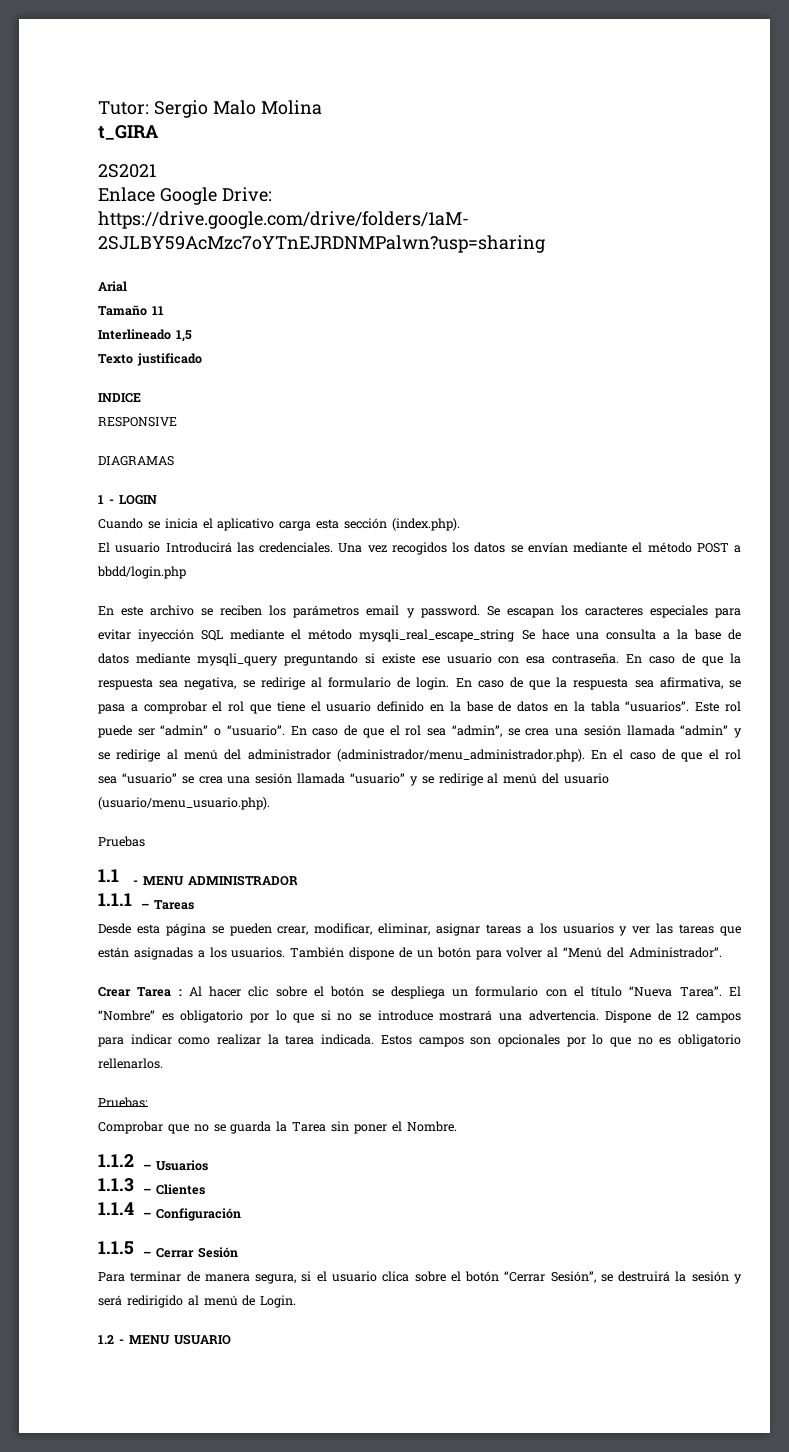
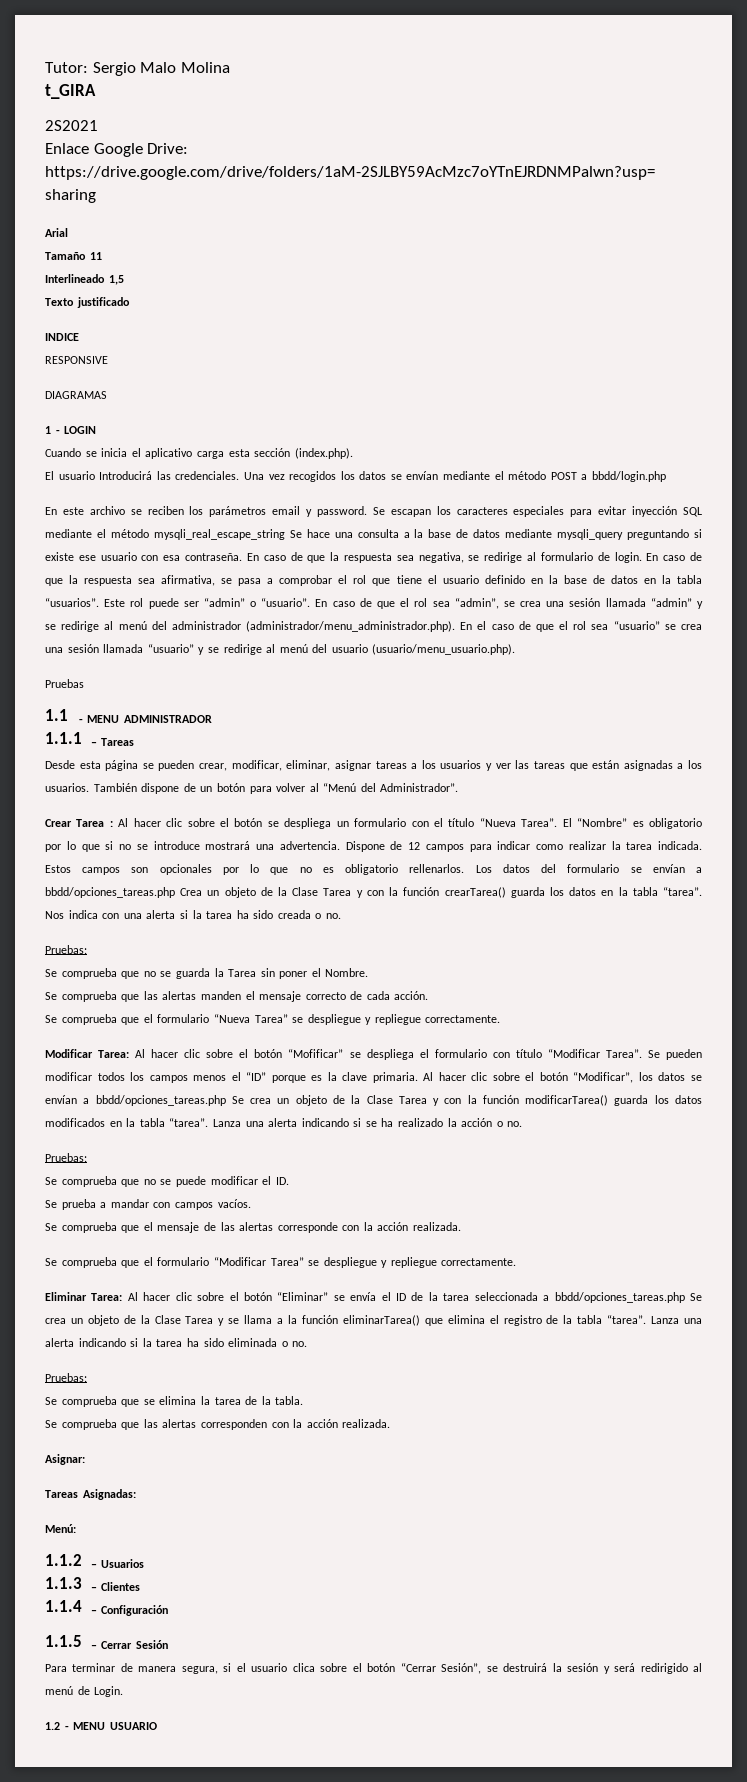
[98,1097,148,1108] [98,1121,163,1134] // Pruebas: // Comprobar -> [475,864,703,873] [45,887,703,898] [45,910,342,919] [45,945,87,954] [45,968,117,979] Los datos del formulario se envían a bbdd/opciones_tareas.php Crea un objeto de la Clase Tarea y con la función crearTarea() guarda los datos en la tabla “tarea”. Nos indica con una alerta si la tarea ha sido creada o no. // Pruebas: // Se comprueba
(457, 1126) none -> [45,991,429,1002] [45,1014,501,1025] [45,1049,702,1060] [45,1072,702,1083] [45,1095,702,1106] [45,1118,523,1127] [45,1153,87,1162] [45,1176,289,1187] [45,1199,251,1210] [45,1222,462,1233] [45,1257,517,1268] [45,1292,703,1303] [45,1315,703,1326] [45,1338,308,1347] [45,1373,87,1382] [45,1396,304,1407] [45,1419,391,1430] [45,1454,85,1465] [45,1489,136,1500] [45,1524,76,1533] // Se comprueba que las alertas manden el mensaje correcto de cada acción. // Se comprueba que el formulario “Nueva Tarea” se despliegue y repliegue correctamente. // Modificar Tarea: Al hacer clic sobre el botón “Mofificar” se despliega el formulario con título “Modificar Tarea”. Se pueden modificar todos los campos menos el “ID” porque es la clave primaria. Al hacer clic sobre el botón “Modificar”, los datos se envían a bbdd/opciones_tareas.php Se crea un objeto de la Clase Tarea y con la función modificarTarea() guarda los datos modificados en la tabla “tarea”. Lanza una alerta indicando si se ha realizado la acción o no. // Pruebas: // Se comprueba que no se puede modificar el ID. // Se prueba a mandar con campos vacíos. // Se comprueba que el mensaje de las alertas corresponde con la acción realizada. // Se comprueba que el formulario “Modificar Tarea” se despliegue y repliegue correctamente. // Eliminar Tarea: Al hacer clic sobre el botón “Eliminar” se envía el ID de la tarea seleccionada a bbdd/opciones_tareas.php Se crea un objeto de la Clase Tarea y se llama a la función eliminarTarea() que elimina el registro de la tabla “tarea”. Lanza una alerta indicando si la tarea ha sido eliminada o no. // Pruebas: // Se comprueba que se elimina la tarea de la tabla. // Se comprueba que las alertas corresponden con la acción realizada. // Asignar: // Tareas Asignadas: // Menú:

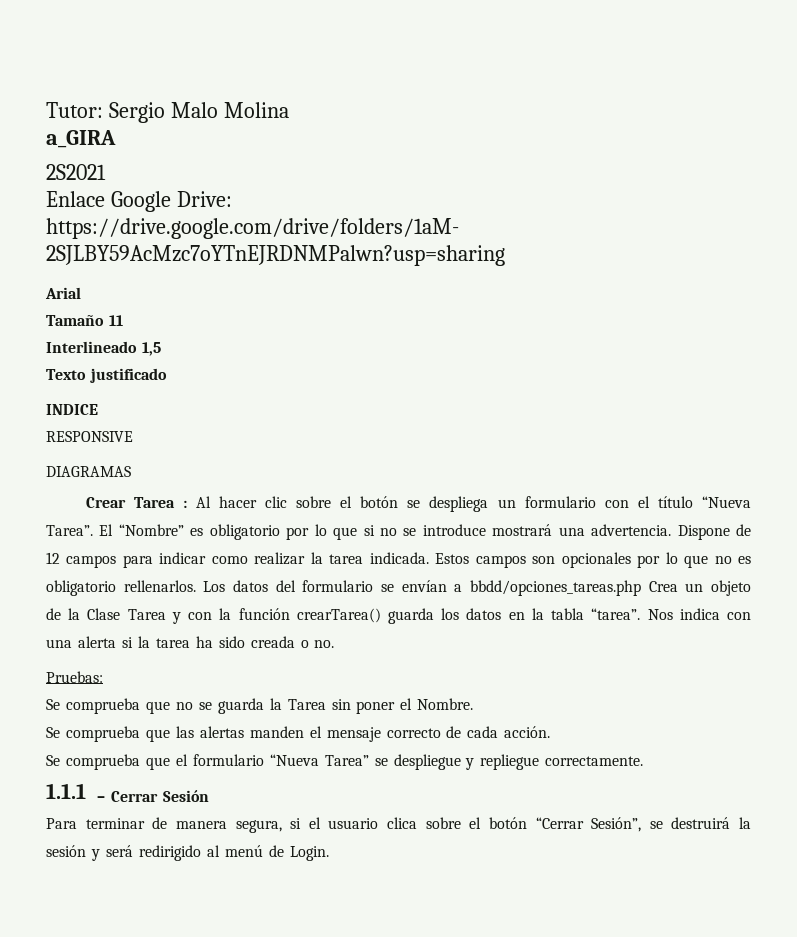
[45,84,96,99] t_GIRA -> [46,130,116,148] a_GIRA
[45,426,97,434] [45,448,353,459] [45,471,667,482] [45,506,703,517] [45,529,702,540] [45,552,703,563] [45,575,702,586] [45,598,703,609] [45,621,702,632] [45,644,516,655] [45,679,84,688] [45,709,212,723] [45,732,135,746] [45,760,702,771] [45,783,459,794] // 1 - LOGIN // Cuando se inicia el aplicativo carga esta sección (index.php). // El usuario Introducirá las credenciales. Una vez recogidos los datos se envían mediante el método POST a bbdd/login.php // En este archivo se reciben los parámetros email y password. Se escapan los caracteres especiales para evitar inyección SQL mediante el método mysqli_real_escape_string Se hace una consulta a la base de datos mediante mysqli_query preguntando si existe ese usuario con esa contraseña. En caso de que la respuesta sea negativa, se redirige al formulario de login. En caso de que la respuesta sea afirmativa, se pasa a comprobar el rol que tiene el usuario definido en la base de datos en la tabla “usuarios”. Este rol puede ser “admin” o “usuario”. En caso de que el rol sea “admin”, se crea una sesión llamada “admin” y se redirige al menú del administrador (administrador/menu_administrador.php). En el caso de que el rol sea “usuario” se crea una sesión llamada “usuario” y se redirige al menú del usuario (usuario/menu_usuario.php). // Pruebas // 1.1 - MENU ADMINISTRADOR // 1.1.1 – Tareas // Desde esta página se pueden crear, modificar, eliminar, asignar tareas a los usuarios y ver las tareas que están asignadas a los usuarios. También dispone de un botón para volver al “Menú del Administrador”. -> (131, 471) none
[45,1049,702,1060] [45,1072,702,1083] [45,1095,702,1106] [45,1118,523,1127] [45,1153,87,1162] [45,1176,289,1187] [45,1199,251,1210] [45,1222,462,1233] [45,1257,517,1268] [45,1292,703,1303] [45,1315,703,1326] [45,1338,308,1347] [45,1373,87,1382] [45,1396,304,1407] [45,1419,391,1430] [45,1454,85,1465] [45,1489,136,1500] [45,1524,76,1533] [45,1554,145,1568] [45,1577,141,1591] [45,1600,169,1616] [45,1635,82,1647] Modificar Tarea: Al hacer clic sobre el botón “Mofificar” se despliega el formulario con título “Modificar Tarea”. Se pueden modificar todos los campos menos el “ID” porque es la clave primaria. Al hacer clic sobre el botón “Modificar”, los datos se envían a bbdd/opciones_tareas.php Se crea un objeto de la Clase Tarea y con la función modificarTarea() guarda los datos modificados en la tabla “tarea”. Lanza una alerta indicando si se ha realizado la acción o no. // Pruebas: // Se comprueba que no se puede modificar el ID. // Se prueba a mandar con campos vacíos. // Se comprueba que el mensaje de las alertas corresponde con la acción realizada. // Se comprueba que el formulario “Modificar Tarea” se despliegue y repliegue correctamente. // Eliminar Tarea: Al hacer clic sobre el botón “Eliminar” se envía el ID de la tarea seleccionada a bbdd/opciones_tareas.php Se crea un objeto de la Clase Tarea y se llama a la función eliminarTarea() que elimina el registro de la tabla “tarea”. Lanza una alerta indicando si la tarea ha sido eliminada o no. // Pruebas: // Se comprueba que se elimina la tarea de la tabla. // Se comprueba que las alertas corresponden con la acción realizada. // Asignar: // Tareas Asignadas: // Menú: // 1.1.2 – Usuarios // 1.1.3 – Clientes // 1.1.4 – Configuración // 1.1.5 -> [46,783,86,799] 1.1.1
[45,1722,157,1730] // 1.2 - MENU USUARIO -> (329, 853) none

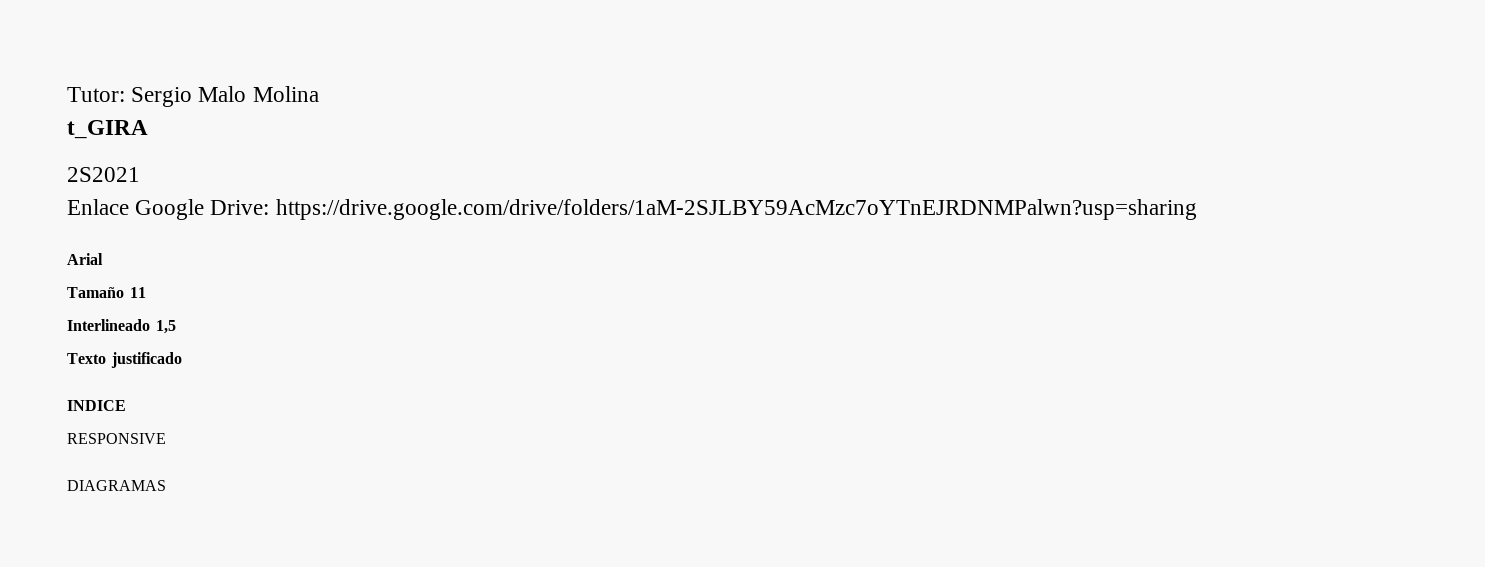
[46,130,116,148] a_GIRA -> [67,120,148,139] t_GIRA
[85,496,751,512] [46,524,751,540] [46,552,752,568] [46,580,751,596] [46,608,751,624] [46,636,335,648] [46,671,103,683] [46,698,474,714] [46,726,551,742] [46,754,644,770] [46,783,209,802] [46,817,751,833] [46,845,329,861] // Crear Tarea : Al hacer clic sobre el botón se despliega un formulario con el título “Nueva Tarea”. El “Nombre” es obligatorio por lo que si no se introduce mostrará una advertencia. Dispone de 12 campos para indicar como realizar la tarea indicada. Estos campos son opcionales por lo que no es obligatorio rellenarlos. Los datos del formulario se envían a bbdd/opciones_tareas.php Crea un objeto de la Clase Tarea y con la función crearTarea() guarda los datos en la tabla “tarea”. Nos indica con una alerta si la tarea ha sido creada o no. // Pruebas: // Se comprueba que no se guarda la Tarea sin poner el Nombre. // Se comprueba que las alertas manden el mensaje correcto de cada acción. // Se comprueba que el formulario “Nueva Tarea” se despliegue y repliegue correctamente. // 1.1.1 – Cerrar Sesión // Para terminar de manera segura, si el usuario clica sobre el botón “Cerrar Sesión”, se destruirá la sesión y será redirigido al menú de Login. -> (166, 485) none

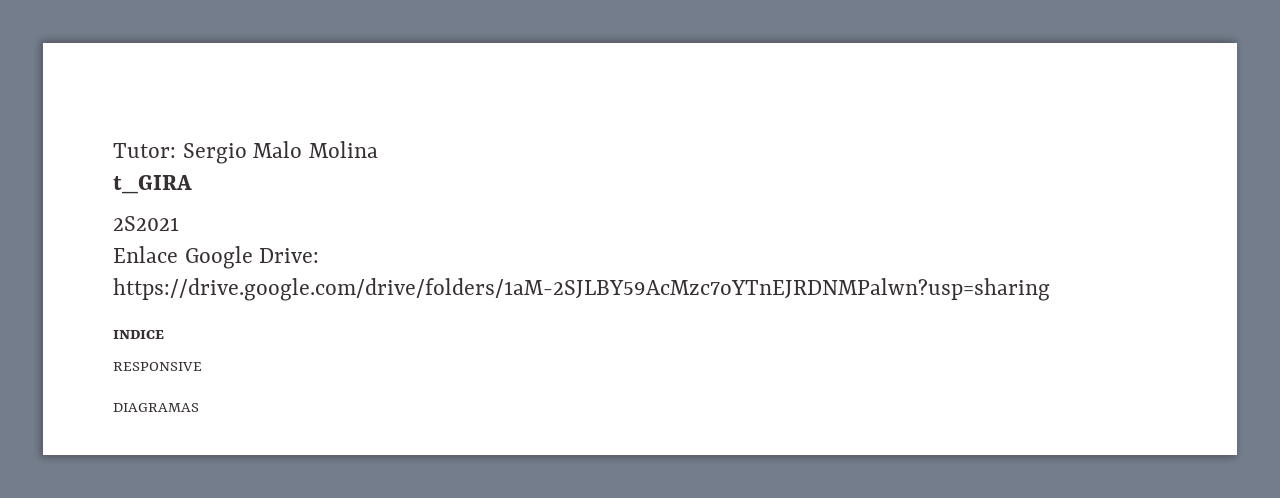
[67,253,103,265] [67,287,147,298] [67,319,177,334] [67,352,183,368] // Arial // Tamaño 11 // Interlineado 1,5 // Texto justificado -> (1050, 289) none

